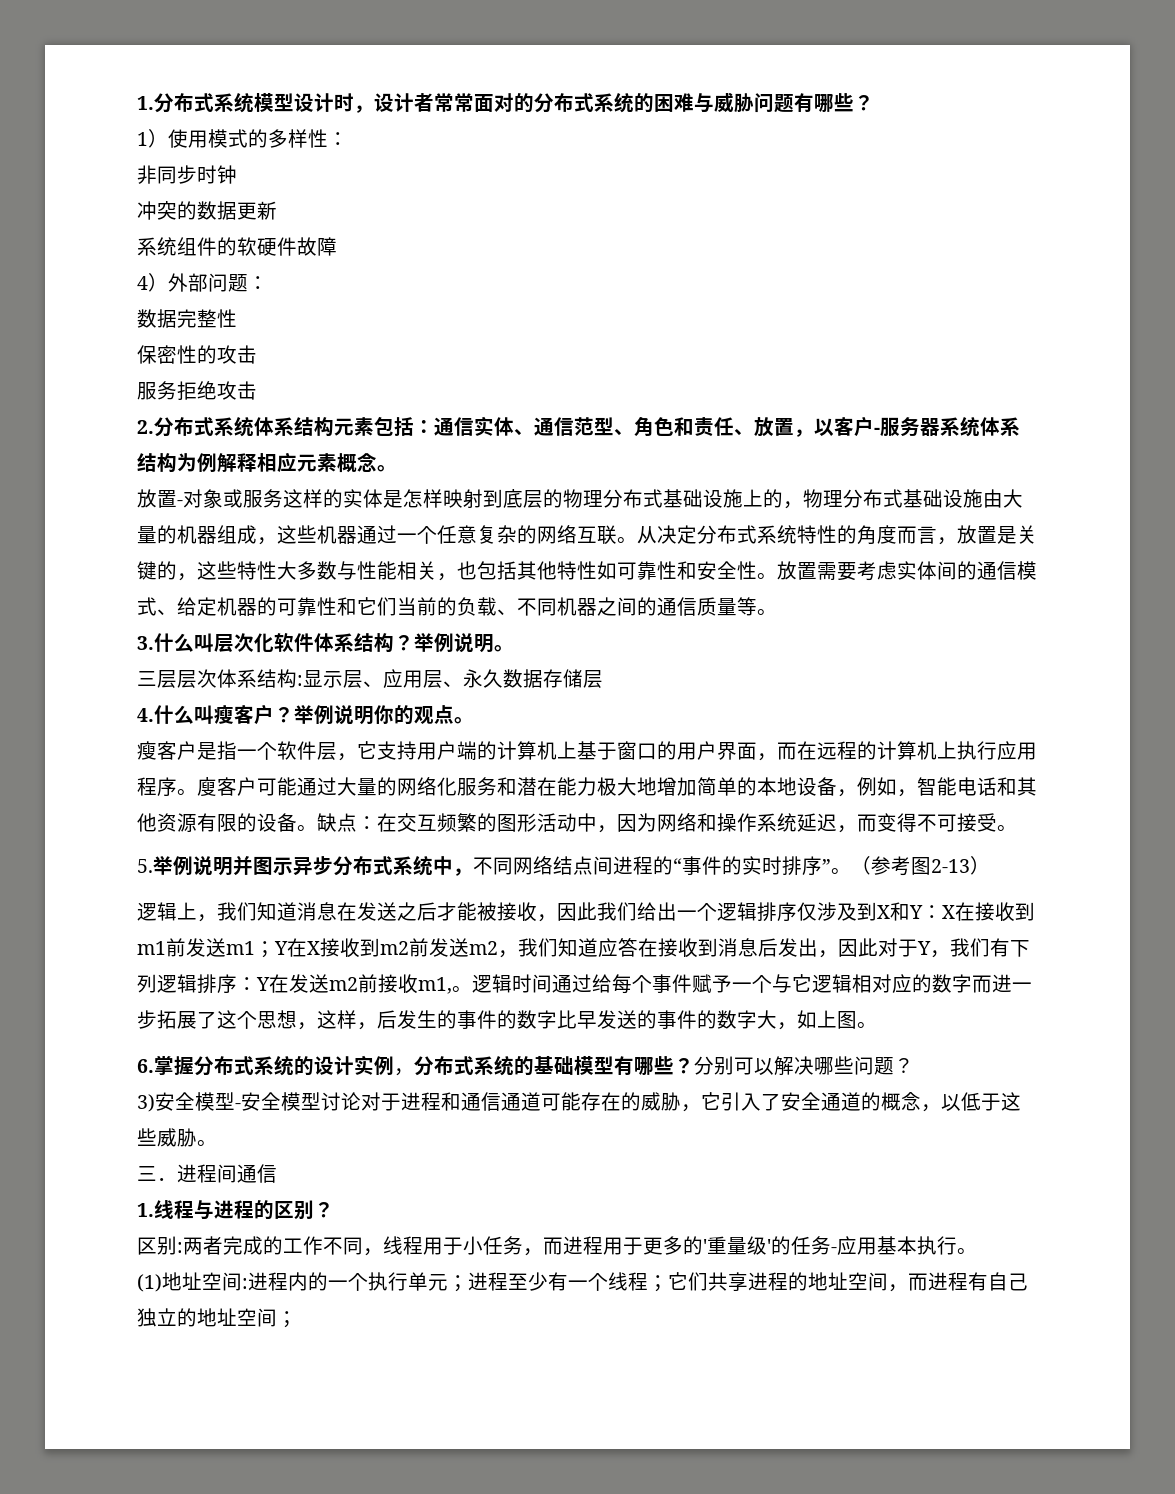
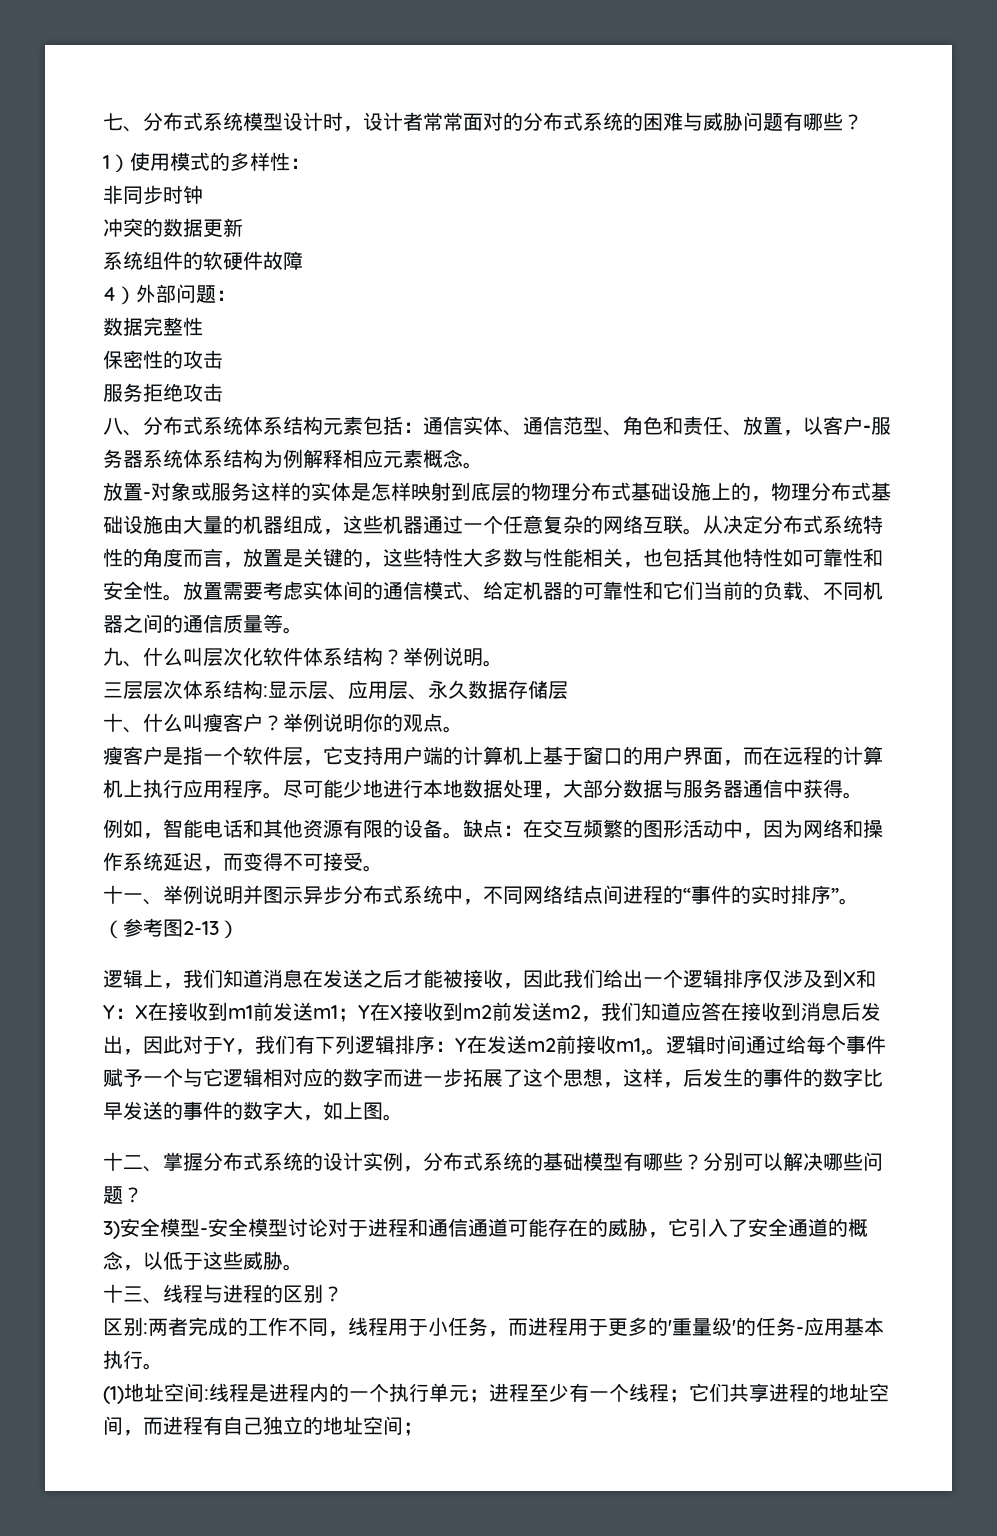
[137,96,154,110] 1. -> [103,113,143,132] 七、
[137,420,154,434] 2. -> [103,417,143,436] 八、
[137,636,154,650] 3. -> [103,647,143,667] 九、
[137,708,154,722] 4. -> [103,713,143,733] 十、
[197,777,857,797] 廋客户可能通过大量的网络化服务和潜在能力极大地增加简单的本地设备， -> [283,779,863,799] 尽可能少地进行本地数据处理，大部分数据与服务器通信中获得。 //
[137,859,153,873] 5. -> [103,885,163,905] 十一、
[137,1059,154,1073] 6. -> [103,1152,163,1172] 十二、
[137,1164,277,1183] [137,1203,154,1217] 三．进程间通信 // 1. -> [103,1284,163,1304] 十三、
(248, 1283) none -> [209,1383,269,1402] 线程是

